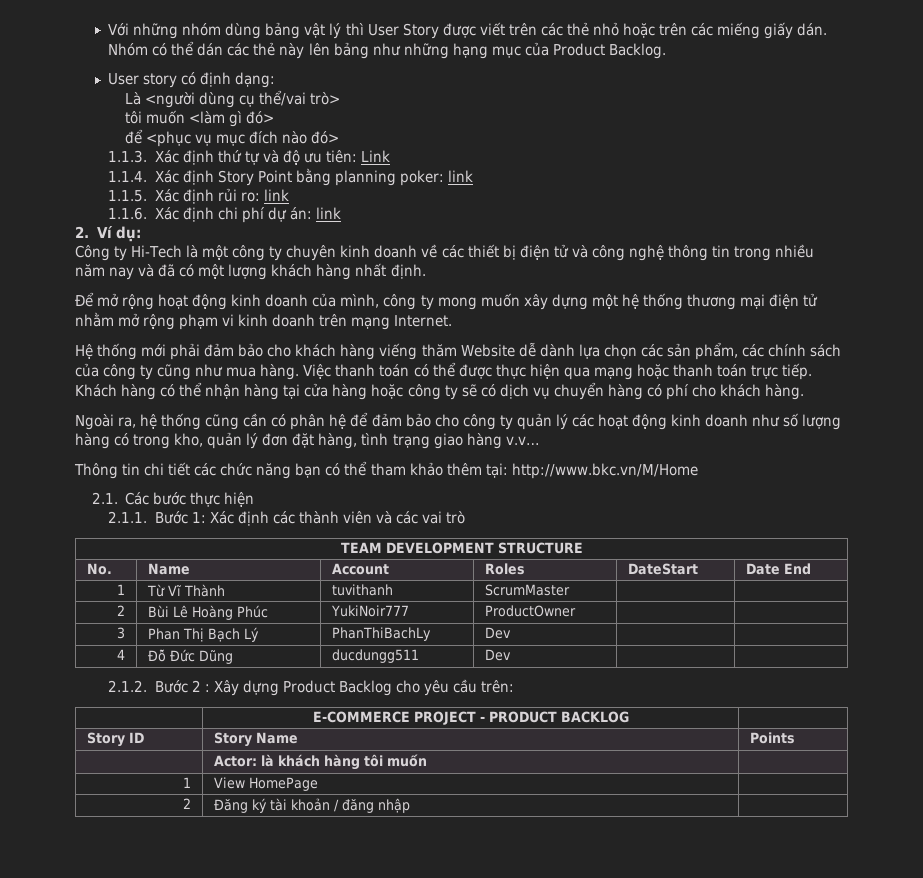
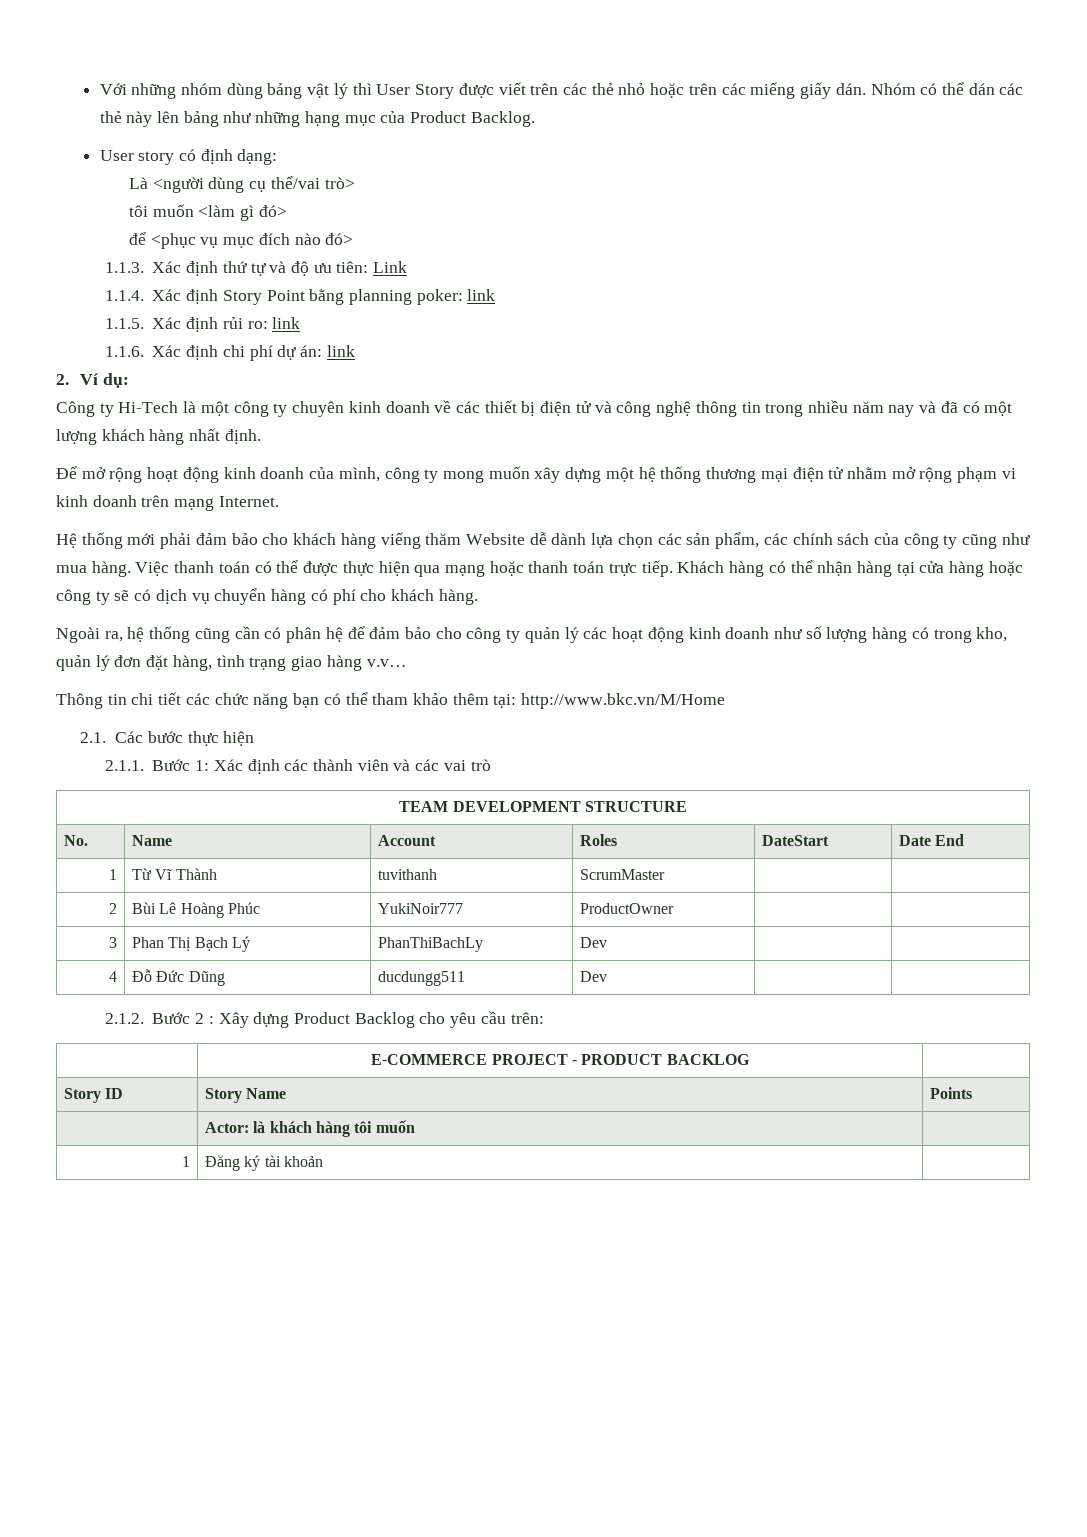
[213,777,318,791] [183,798,192,809] | View HomePage | // 2 -> (190, 1161) none
[333,798,410,813] / đăng nhập -> (324, 1161) none

